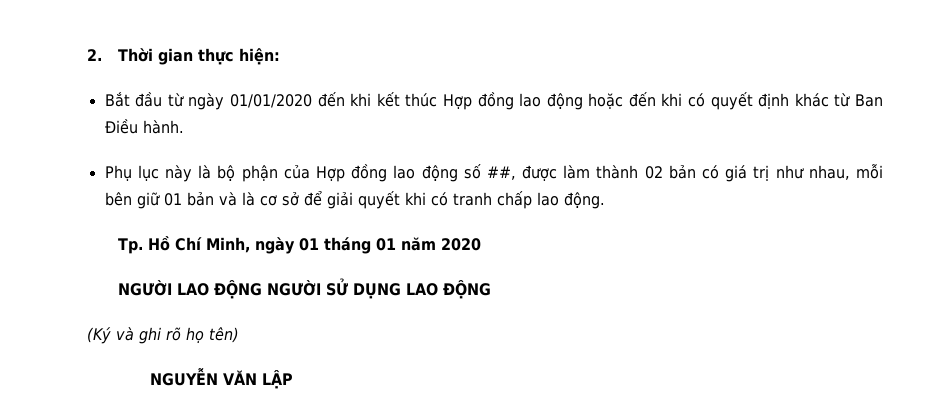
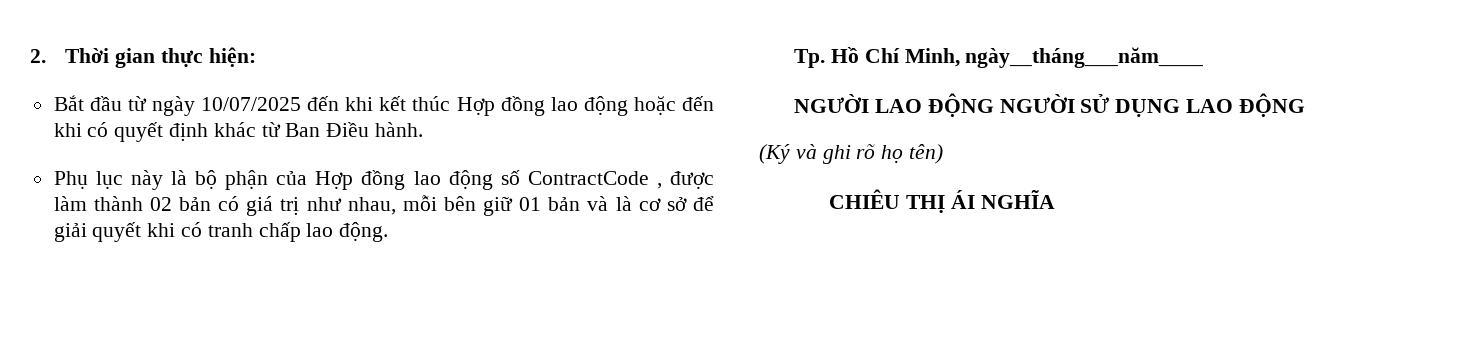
[229,94,312,108] 01/01/2020 -> [201,97,302,111] 10/07/2025
[486,166,516,180] ##, -> [527,171,662,189] ContractCode ,
[255,237,482,254] ngày 01 tháng 01 năm 2020 -> [965,47,1204,68] ngày__tháng___năm____
[149,368,293,389] NGUYỄN VĂN LẬP -> [829,189,1055,213] CHIÊU THỊ ÁI NGHĨA

